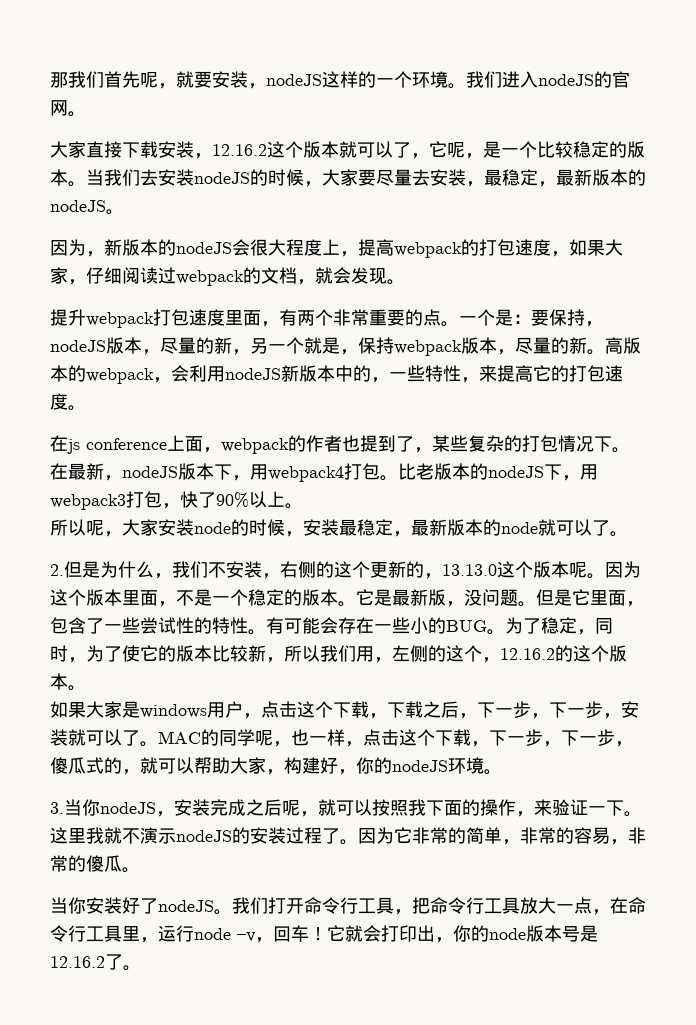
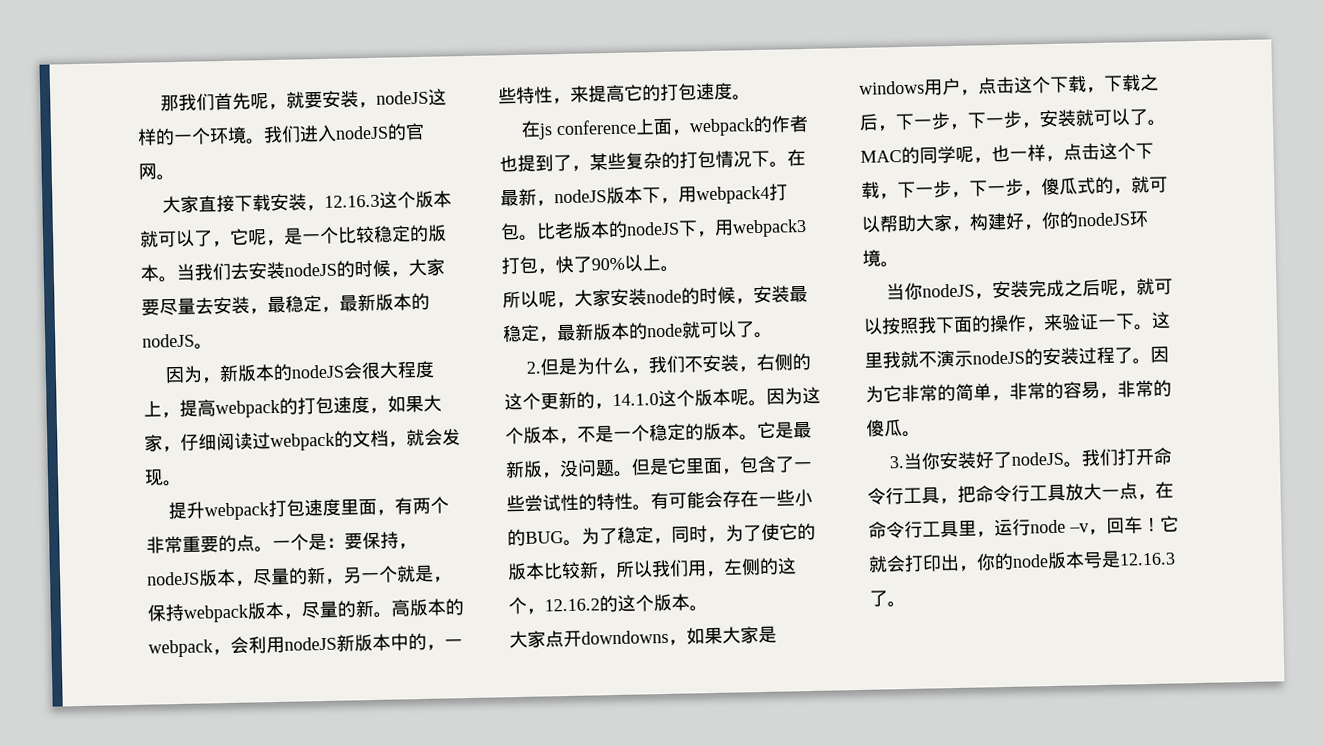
[212,144,267,156] 12.16.2 -> [324,194,381,208] 12.16.3
[442,564,497,576] 13.13.0 -> [612,393,659,407] 14.1.0
[122,590,158,606] 里面 -> (560, 435) none
(86, 688) none -> [509,629,687,649] 大家点开downdowns，
[50,802,64,814] 3. -> (899, 264) none
(140, 870) none -> [889,456,906,469] 3.
[50,956,105,968] 12.16.2 -> [1119,552,1176,566] 12.16.3

